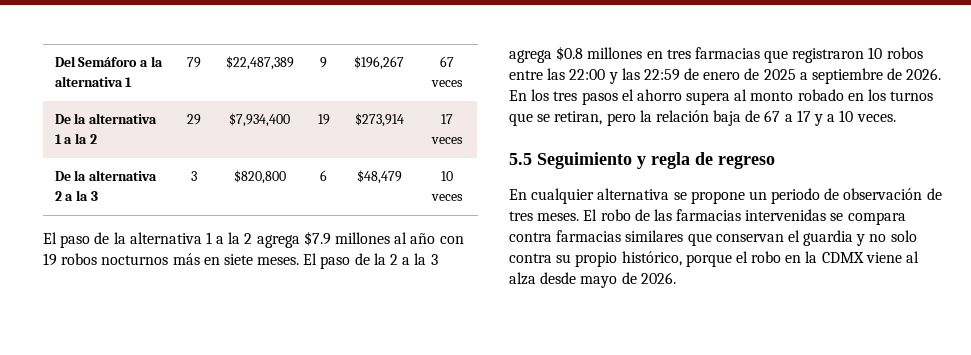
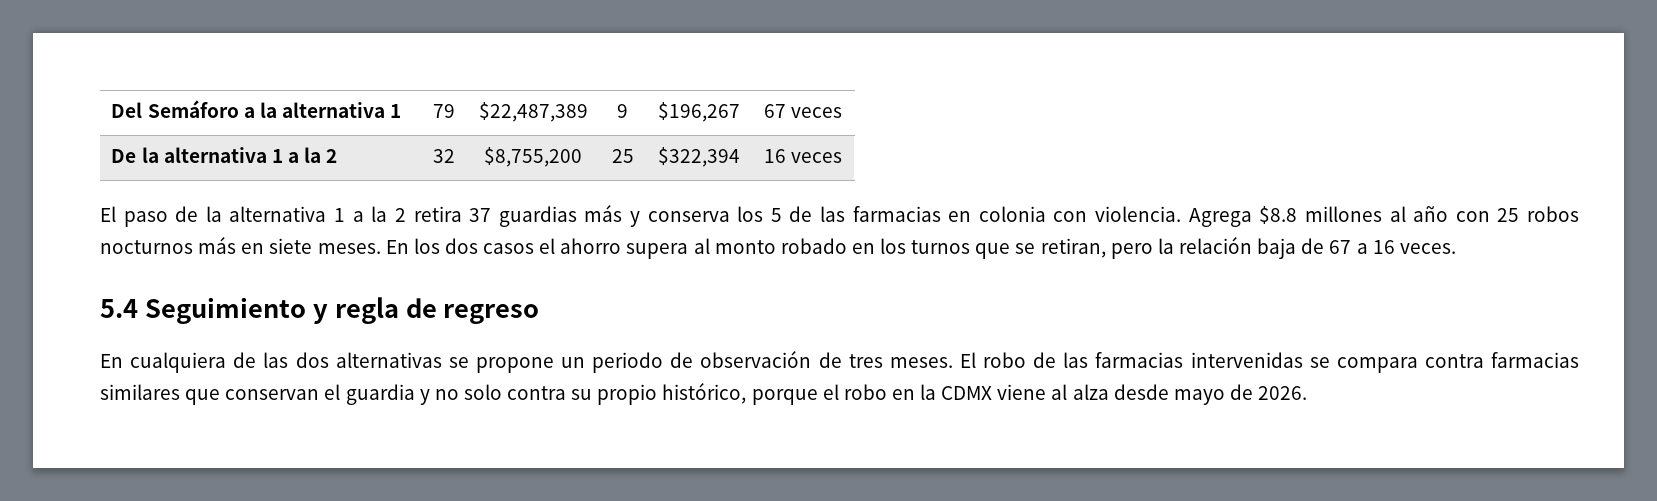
[187,114,201,125] [229,113,290,127] [317,114,330,125] [354,113,404,127] [441,114,453,124] [431,137,463,144] [54,170,158,181] [54,190,99,201] [191,171,197,181] [233,170,286,184] [320,170,327,181] [356,170,402,184] [441,171,453,181] 29 | $7,934,400 | 19 | $273,914 | 17 veces // De la alternativa 2 a la 3 | 3 | $820,800 | 6 | $48,479 | 10 -> [433,149,455,163] [484,147,582,167] [611,149,634,163] [657,147,740,167] [763,149,786,163] 32 | $8,755,200 | 25 | $322,394 | 16
[256,231,331,248] agrega $7.9 -> [413,205,1298,227] retira 37 guardias más y conserva los 5 de las farmacias en colonia con violencia. Agrega $8.8
[43,253,57,266] 19 -> [1497,208,1520,222] 25
[303,253,438,269] [509,46,923,63] [509,68,942,84] [509,89,618,105] El paso de la 2 a la 3 agrega $0.8 millones en tres farmacias que registraron 10 robos entre las 22:00 y las 22:59 de enero de 2025 a septiembre de 2026. En los tres pasos -> [385,238,535,254] En los dos casos
[796,110,854,126] 17 y a 10 -> [1372,240,1395,254] 16
[509,153,532,165] 5.5 -> [100,299,138,318] 5.4
[531,188,670,204] cualquier alternativa -> [130,352,442,373] cualquiera de las dos alternativas

